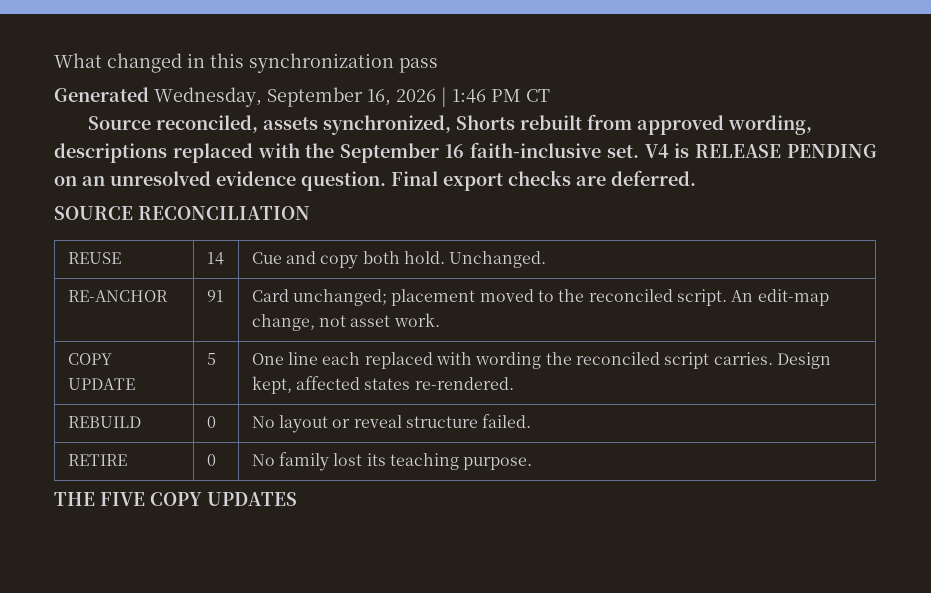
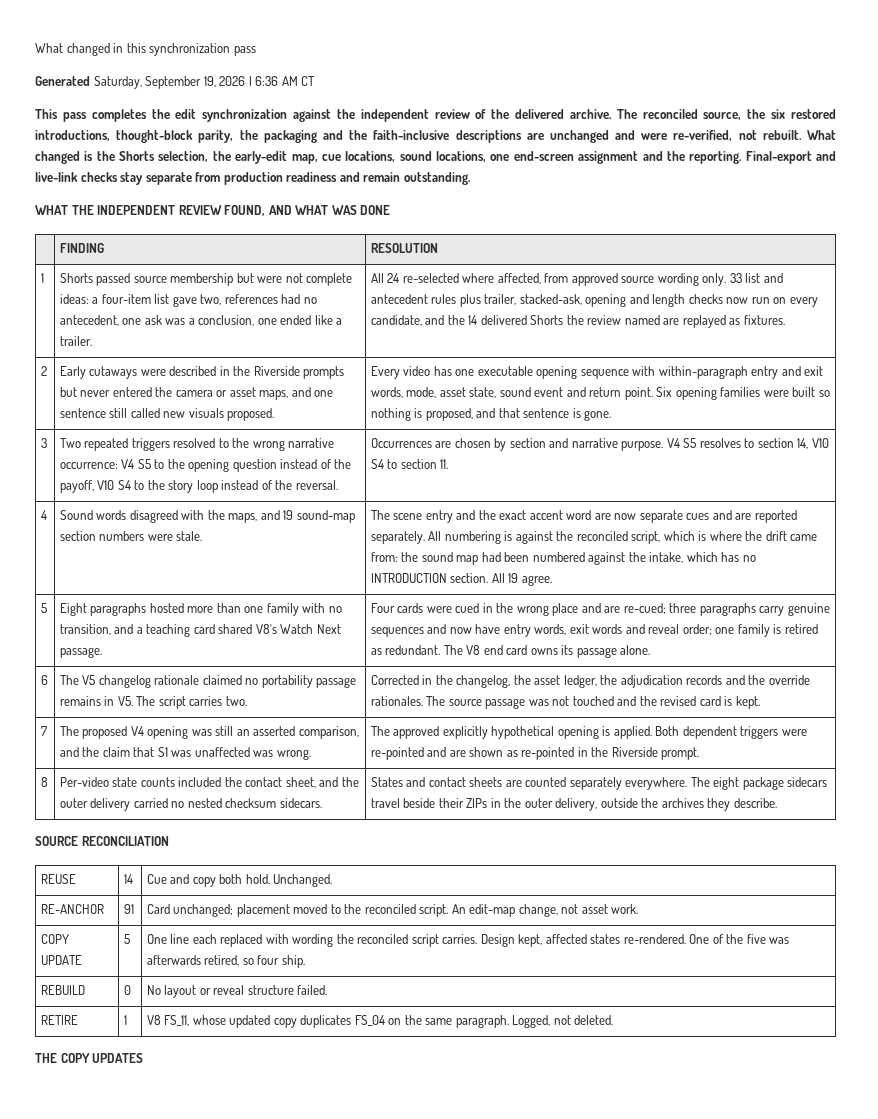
[154,87,550,107] [87,114,812,135] [54,142,878,163] [54,170,696,191] Wednesday, September 16, 2026 | 1:46 PM CT // Source reconciled, assets synchronized, Shorts rebuilt from approved wording, descriptions replaced with the September 16 faith-inclusive set. V4 is RELEASE PENDING on an unresolved evidence question. Final export checks are deferred. -> [93,76,316,89] [35,109,837,122] [35,130,836,143] [35,151,836,164] [35,172,471,185] [35,205,391,216] [59,243,104,253] [370,243,438,253] [40,273,44,283] [59,273,353,286] [59,294,317,307] [59,315,343,326] [59,336,92,346] [370,273,783,286] [370,294,818,307] [370,315,785,328] [40,366,47,376] [59,366,345,379] [59,387,334,400] [59,408,275,421] [370,366,824,379] [370,387,830,400] [370,408,612,421] [40,438,47,448] [59,438,335,451] [59,459,352,472] [59,480,338,493] [370,438,829,451] [370,459,449,469] [40,510,47,520] [59,510,355,523] [59,531,203,541] [370,510,797,523] [370,531,818,544] [370,552,756,565] [370,573,552,586] [40,603,47,613] [59,603,342,616] [59,624,341,637] [59,647,102,658] [370,603,830,616] [370,624,818,637] [370,645,651,658] [40,675,48,685] [59,675,357,688] [59,696,247,709] [370,675,810,688] [370,696,760,709] [40,726,47,736] [59,726,359,739] [59,747,311,760] [370,726,807,739] [370,747,700,760] [40,777,48,787] [59,777,359,788] [59,798,322,811] [370,777,828,790] [370,798,777,811] Saturday, September 19, 2026 | 6:36 AM CT // This pass completes the edit synchronization against the independent review of the delivered archive. The reconciled source, the six restored introductions, thought-block parity, the packaging and the faith-inclusive descriptions are unchanged and were re-verified, not rebuilt. What changed is the Shorts selection, the early-edit map, cue locations, sound locations, one end-screen assignment and the reporting. Final-export and live-link checks stay separate from production readiness and remain outstanding. // WHAT THE INDEPENDENT REVIEW FOUND, AND WHAT WAS DONE // | FINDING | RESOLUTION // 1 | Shorts passed source membership but were not complete ideas: a four-item list gave two, references had no antecedent, one ask was a conclusion, one ended like a trailer. | All 24 re-selected where affected, from approved source wording only. 33 list and antecedent rules plus trailer, stacked-ask, opening and length checks now run on every candidate, and the 14 delivered Shorts the review named are replayed as fixtures. // 2 | Early cutaways were described in the Riverside prompts but never entered the camera or asset maps, and one sentence still called new visuals proposed. | Every video has one executable opening sequence with within-paragraph entry and exit words, mode, asset state, sound event and return point. Six opening families were built so nothing is proposed, and that sentence is gone. // 3 | Two repeated triggers resolved to the wrong narrative occurrence: V4 S5 to the opening question instead of the payoff, V10 S4 to the story loop instead of the reversal. | Occurrences are chosen by section and narrative purpose. V4 S5 resolves to section 14, V10 S4 to section 11. // 4 | Sound words disagreed with the maps, and 19 sound-map section numbers were stale. | The scene entry and the exact accent word are now separate cues and are reported separately. All numbering is against the reconciled script, which is where the drift came from: the sound map had been numbered against the intake, which has no INTRODUCTION section. All 19 agree. // 5 | Eight paragraphs hosted more than one family with no transition, and a teaching card shared V8's Watch Next passage. | Four cards were cued in the wrong place and are re-cued; three paragraphs carry genuine sequences and now have entry words, exit words and reveal order; one family is retired as redundant. The V8 end card owns its passage alone. // 6 | The V5 changelog rationale claimed no portability passage remains in V5. The script carries two. | Corrected in the changelog, the asset ledger, the adjudication records and the override rationales. The source passage was not touched and the revised card is kept. // 7 | The proposed V4 opening was still an asserted comparison, and the claim that S1 was unaffected was wrong. | The approved explicitly hypothetical opening is applied. Both dependent triggers were re-pointed and are shown as re-pointed in the Riverside prompt. // 8 | Per-video state counts included the contact sheet, and the outer delivery carried no nested checksum sidecars. | States and contact sheets are counted separately everywhere. The eight package sidecars travel beside their ZIPs in the outer delivery, outside the archives they describe.
(514, 383) none -> [689,934,790,944] [146,955,305,968] One of the five was afterwards retired, so four ship.
[206,454,216,466] [251,452,533,471] [54,492,145,506] 0 | No family lost its teaching purpose. // THE FIVE -> [123,1015,127,1025] [146,1015,614,1028] [35,1053,57,1063] 1 | V8 FS_11, whose updated copy duplicates FS_04 on the same paragraph. Logged, not deleted. // THE

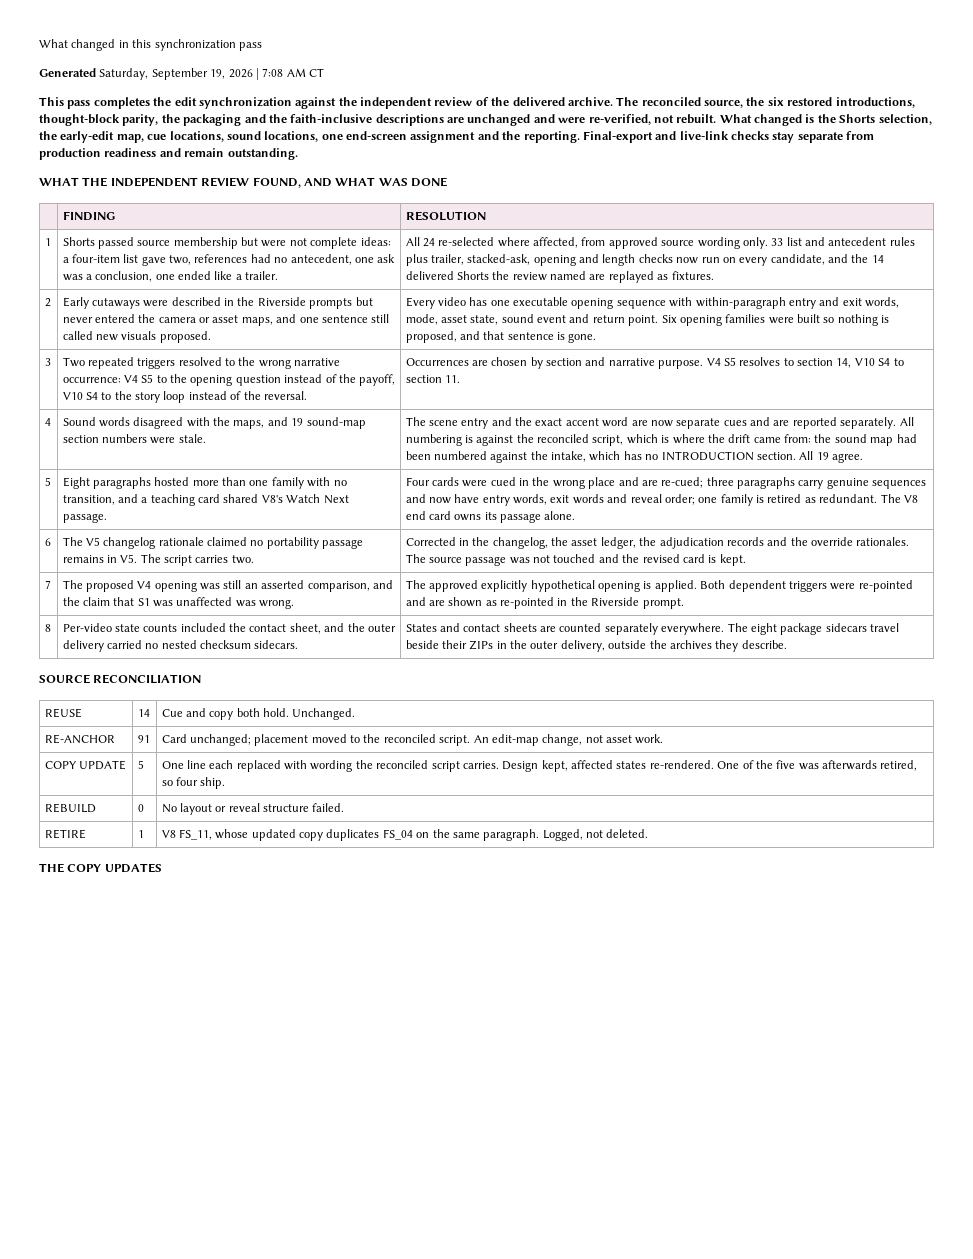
[255,76,279,86] 6:36 -> [262,68,284,77] 7:08

